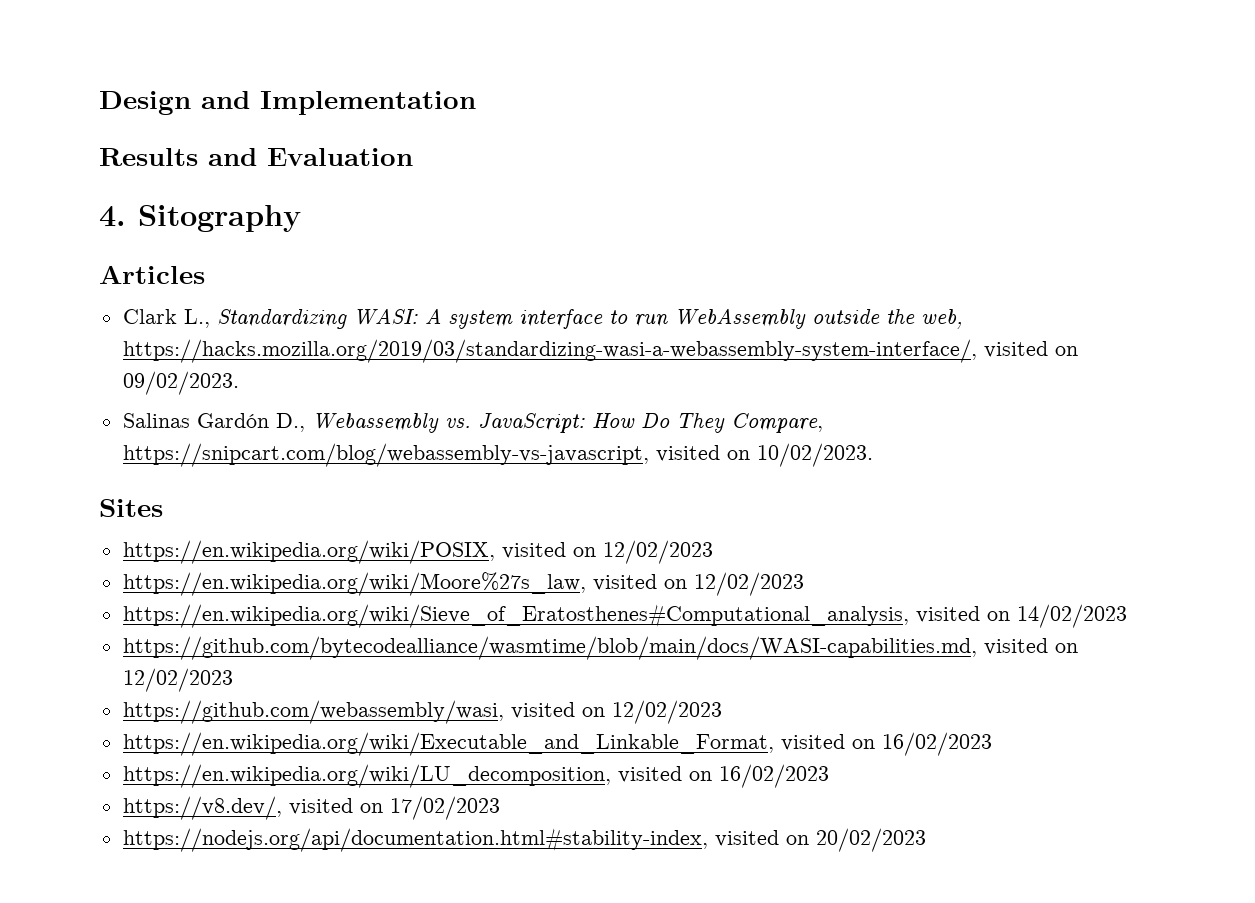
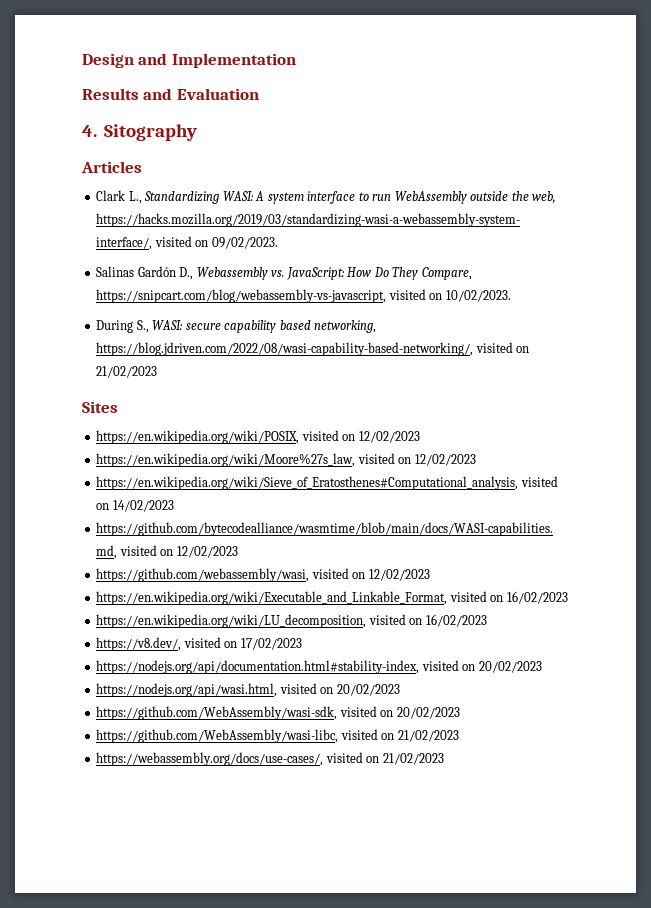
(873, 455) none -> [96,320,377,333] [96,342,530,356] [96,366,158,378] // During S., WASI: secure capability based networking, https://blog.jdriven.com/2022/08/wasi-capability-based-networking/, visited on 21/02/2023
(926, 840) none -> [96,683,400,697] [96,706,460,720] [96,729,459,743] [96,752,444,766] // https://nodejs.org/api/wasi.html, visited on 20/02/2023 // https://github.com/WebAssembly/wasi-sdk, visited on 20/02/2023 // https://github.com/WebAssembly/wasi-libc, visited on 21/02/2023 // https://webassembly.org/docs/use-cases/, visited on 21/02/2023

